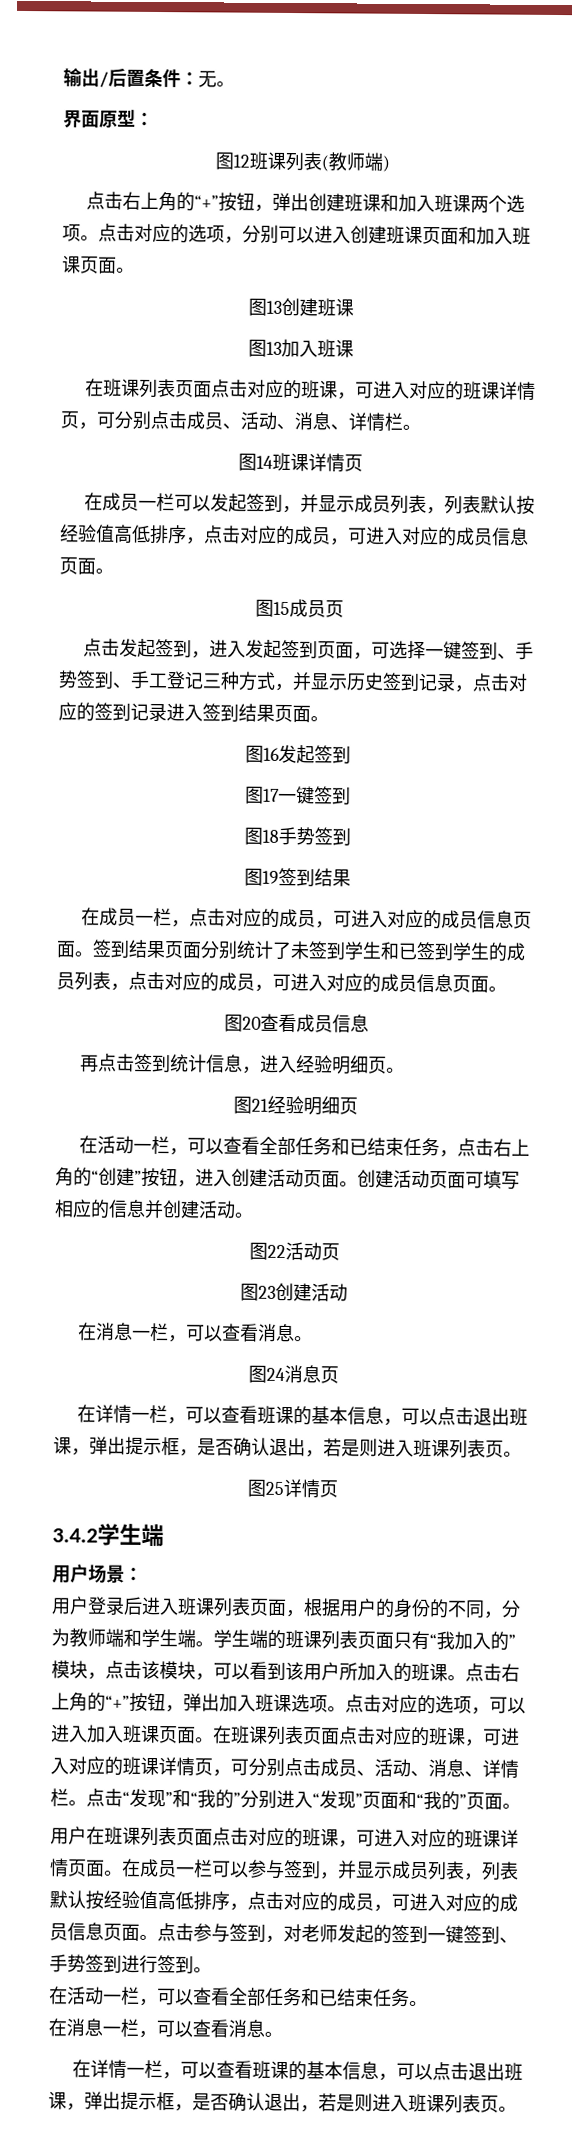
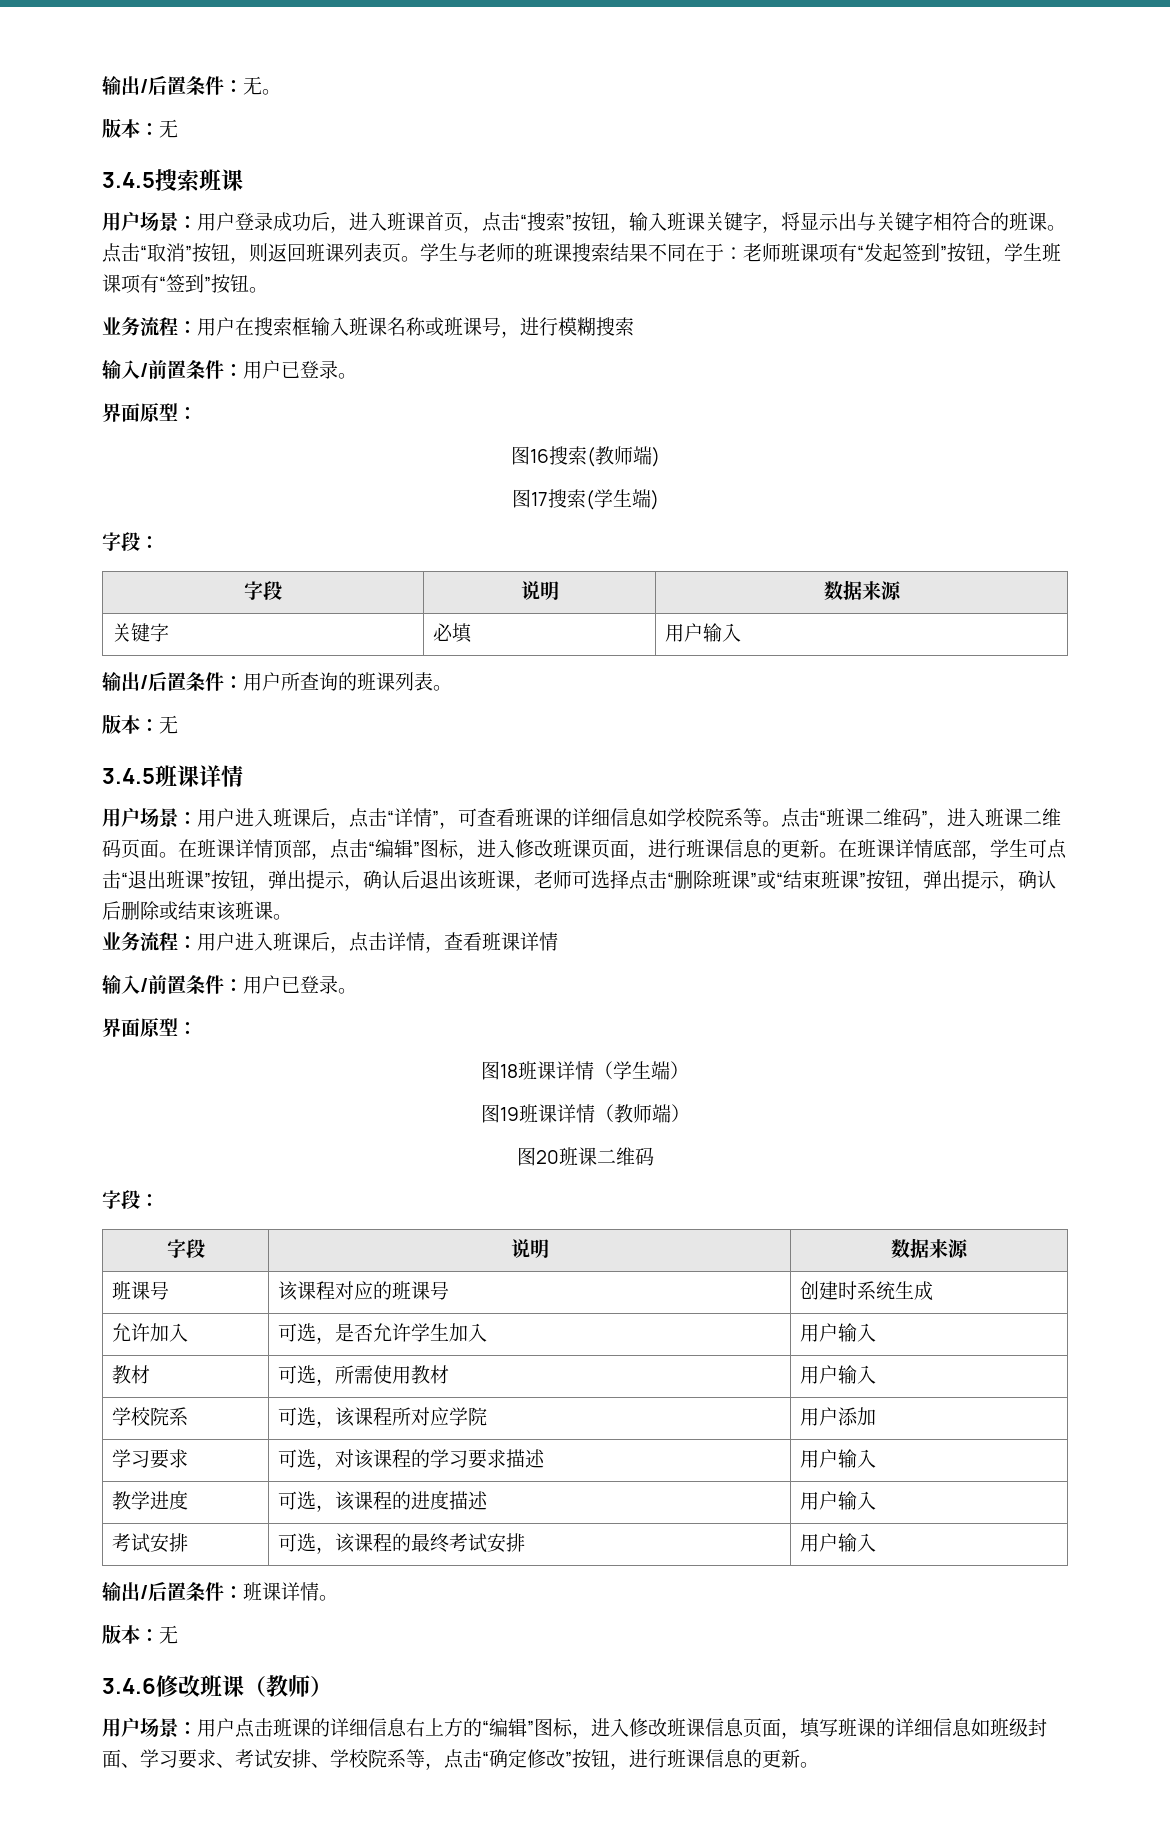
[63,109,154,129] [214,151,390,172] [85,191,525,213] [62,223,531,245] [62,255,135,274] [248,297,354,317] [248,338,354,358] [84,378,536,401] [60,410,421,432] [237,452,363,473] [83,492,535,515] [60,524,529,547] [59,557,114,575] [254,599,344,618] [82,638,534,660] [58,670,528,693] [58,702,329,723] [245,744,351,764] [245,786,351,805] [243,826,351,846] [243,867,351,887] [80,907,532,930] [56,939,526,962] [56,971,507,993] [223,1013,369,1033] [79,1053,405,1075] [232,1095,358,1116] [78,1135,530,1158] [55,1167,520,1190] [54,1199,253,1219] [248,1241,340,1261] [240,1282,348,1302] [77,1322,313,1343] [247,1364,339,1384] [76,1404,528,1426] [53,1436,522,1459] [246,1478,338,1499] [52,1523,164,1547] [52,1563,143,1584] [51,1596,521,1619] [51,1628,516,1651] [51,1660,520,1682] [51,1692,526,1715] [51,1724,520,1747] [50,1756,519,1779] [50,1788,521,1811] [50,1826,519,1849] [49,1858,519,1881] [49,1890,518,1913] [49,1922,518,1944] [49,1954,212,1974] [49,1986,428,2007] [48,2018,283,2039] [71,2059,523,2081] [48,2091,499,2114] // 界面原型： // 图12班课列表(教师端) // 点击右上角的“+”按钮，弹出创建班课和加入班课两个选项。点击对应的选项，分别可以进入创建班课页面和加入班课页面。 // 图13创建班课 // 图13加入班课 // 在班课列表页面点击对应的班课，可进入对应的班课详情页，可分别点击成员、活动、消息、详情栏。 // 图14班课详情页 // 在成员一栏可以发起签到，并显示成员列表，列表默认按经验值高低排序，点击对应的成员，可进入对应的成员信息页面。 // 图15成员页 // 点击发起签到，进入发起签到页面，可选择一键签到、手势签到、手工登记三种方式，并显示历史签到记录，点击对应的签到记录进入签到结果页面。 // 图16发起签到 // 图17一键签到 // 图18手势签到 // 图19签到结果 // 在成员一栏，点击对应的成员，可进入对应的成员信息页面。签到结果页面分别统计了未签到学生和已签到学生的成员列表，点击对应的成员，可进入对应的成员信息页面。 // 图20查看成员信息 // 再点击签到统计信息，进入经验明细页。 // 图21经验明细页 // 在活动一栏，可以查看全部任务和已结束任务，点击右上角的“创建”按钮，进入创建活动页面。创建活动页面可填写相应的信息并创建活动。 // 图22活动页 // 图23创建活动 // 在消息一栏，可以查看消息。 // 图24消息页 // 在详情一栏，可以查看班课的基本信息，可以点击退出班课，弹出提示框，是否确认退出，若是则进入班课列表页。 // 图25详情页 // 3.4.2学生端 // 用户场景： // 用户登录后进入班课列表页面，根据用户的身份的不同，分为教师端和学生端。学生端的班课列表页面只有“我加入的”模块，点击该模块，可以看到该用户所加入的班课。点击右上角的“+”按钮，弹出加入班课选项。点击对应的选项，可以进入加入班课页面。在班课列表页面点击对应的班课，可进入对应的班课详情页，可分别点击成员、活动、消息、详情栏。点击“发现”和“我的”分别进入“发现”页面和“我的”页面。 // 用户在班课列表页面点击对应的班课，可进入对应的班课详情页面。在成员一栏可以参与签到，并显示成员列表，列表默认按经验值高低排序，点击对应的成员，可进入对应的成员信息页面。点击参与签到，对老师发起的签到一键签到、手势签到进行签到。 // 在活动一栏，可以查看全部任务和已结束任务。 // 在消息一栏，可以查看消息。 // 在详情一栏，可以查看班课的基本信息，可以点击退出班课，弹出提示框，是否确认退出，若是则进入班课列表页 -> [102,118,178,138] [102,169,243,192] [102,212,1066,233] [102,243,1061,264] [102,274,268,294] [102,317,634,338] [102,359,357,379] [102,403,197,422] [510,446,660,467] [511,489,659,510] [102,532,159,551] [244,581,282,600] [520,581,559,600] [823,580,902,600] [112,623,170,642] [433,623,474,643] [665,623,742,642] [102,671,452,691] [102,714,178,734] [102,765,243,787] [102,808,1061,829] [102,839,1067,860] [102,870,1056,891] [102,901,292,921] [102,932,558,953] [102,974,357,994] [102,1018,197,1037] [481,1061,689,1080] [480,1104,690,1123] [516,1147,654,1166] [102,1190,159,1209] [166,1239,205,1258] [510,1239,549,1258] [891,1238,970,1258] [112,1281,170,1300] [278,1281,450,1301] [800,1281,934,1301] [112,1323,189,1342] [278,1323,488,1344] [800,1323,877,1342] [112,1365,151,1384] [278,1365,450,1386] [800,1365,877,1384] [112,1407,189,1426] [278,1407,488,1428] [800,1407,877,1426] [112,1449,189,1469] [278,1449,546,1470] [800,1449,877,1468] [112,1491,189,1510] [278,1491,489,1512] [800,1491,877,1510] [112,1533,189,1553] [278,1533,526,1554] [800,1533,877,1552] [102,1581,338,1601] [102,1624,178,1644] [102,1675,332,1697] [102,1718,1047,1739] [102,1749,800,1770] // 版本：无 // 3.4.5搜索班课 // 用户场景：用户登录成功后，进入班课首页，点击“搜索”按钮，输入班课关键字，将显示出与关键字相符合的班课。点击“取消”按钮，则返回班课列表页。学生与老师的班课搜索结果不同在于：老师班课项有“发起签到”按钮，学生班课项有“签到”按钮。 // 业务流程：用户在搜索框输入班课名称或班课号，进行模糊搜索 // 输入/前置条件：用户已登录。 // 界面原型： // 图16搜索(教师端) // 图17搜索(学生端) // 字段： // 字段 | 说明 | 数据来源 // 关键字 | 必填 | 用户输入 // 输出/后置条件：用户所查询的班课列表。 // 版本：无 // 3.4.5班课详情 // 用户场景：用户进入班课后，点击“详情”，可查看班课的详细信息如学校院系等。点击“班课二维码”，进入班课二维码页面。在班课详情顶部，点击“编辑”图标，进入修改班课页面，进行班课信息的更新。在班课详情底部，学生可点击“退出班课”按钮，弹出提示，确认后退出该班课，老师可选择点击“删除班课”或“结束班课”按钮，弹出提示，确认后删除或结束该班课。 // 业务流程：用户进入班课后，点击详情，查看班课详情 // 输入/前置条件：用户已登录。 // 界面原型： // 图18班课详情（学生端） // 图19班课详情（教师端） // 图20班课二维码 // 字段： // 字段 | 说明 | 数据来源 // 班课号 | 该课程对应的班课号 | 创建时系统生成 // 允许加入 | 可选，是否允许学生加入 | 用户输入 // 教材 | 可选，所需使用教材 | 用户输入 // 学校院系 | 可选，该课程所对应学院 | 用户添加 // 学习要求 | 可选，对该课程的学习要求描述 | 用户输入 // 教学进度 | 可选，该课程的进度描述 | 用户输入 // 考试安排 | 可选，该课程的最终考试安排 | 用户输入 // 输出/后置条件：班课详情。 // 版本：无 // 3.4.6修改班课（教师） // 用户场景：用户点击班课的详细信息右上方的“编辑”图标，进入修改班课信息页面，填写班课的详细信息如班级封面、学习要求、考试安排、学校院系等，点击“确定修改”按钮，进行班课信息的更新

